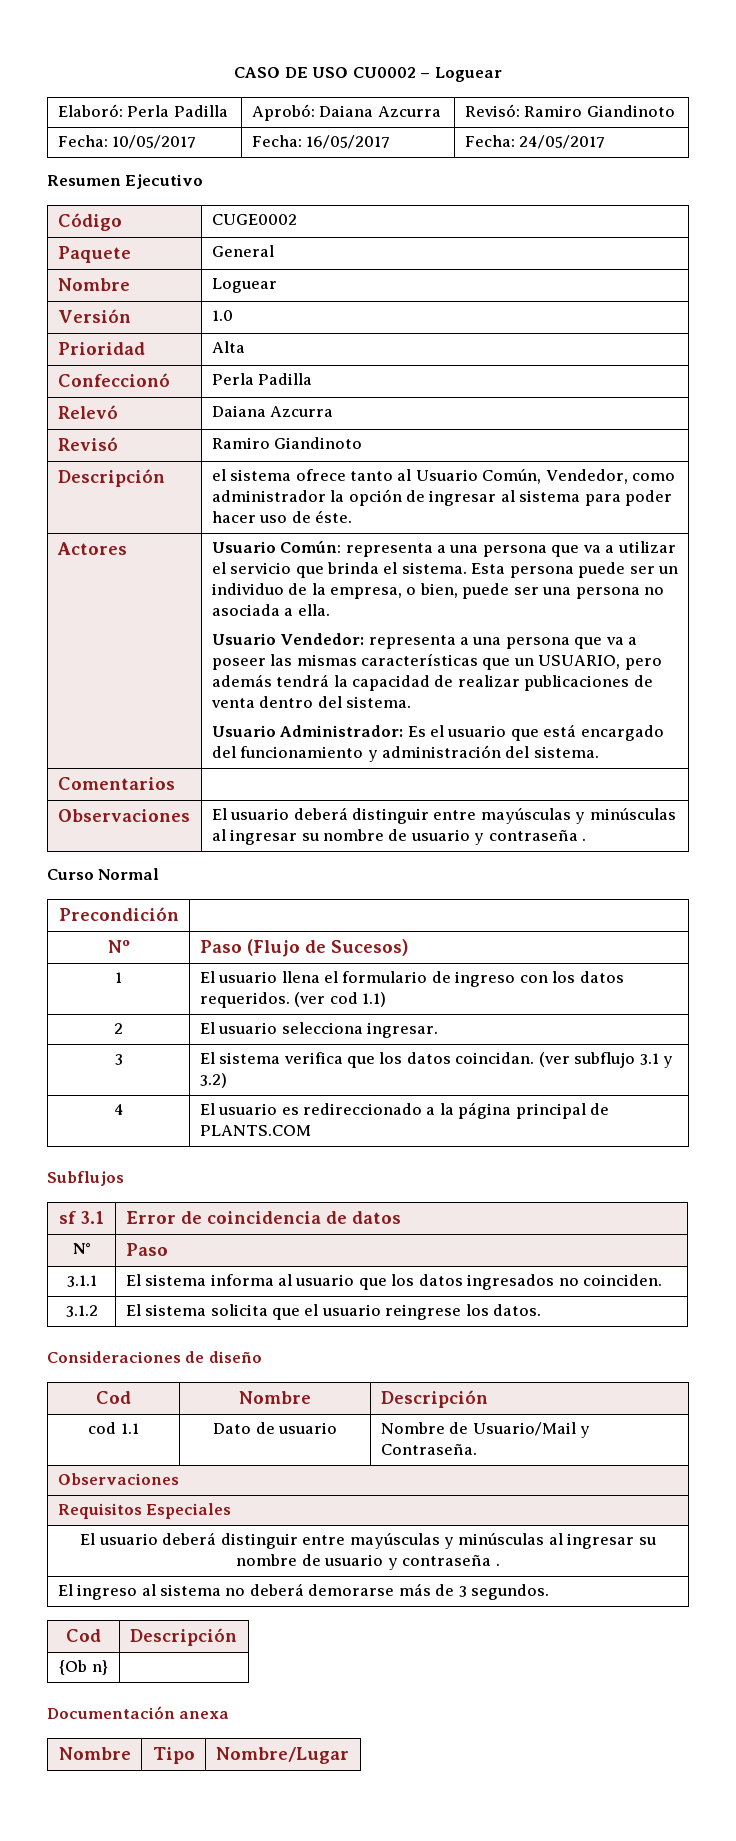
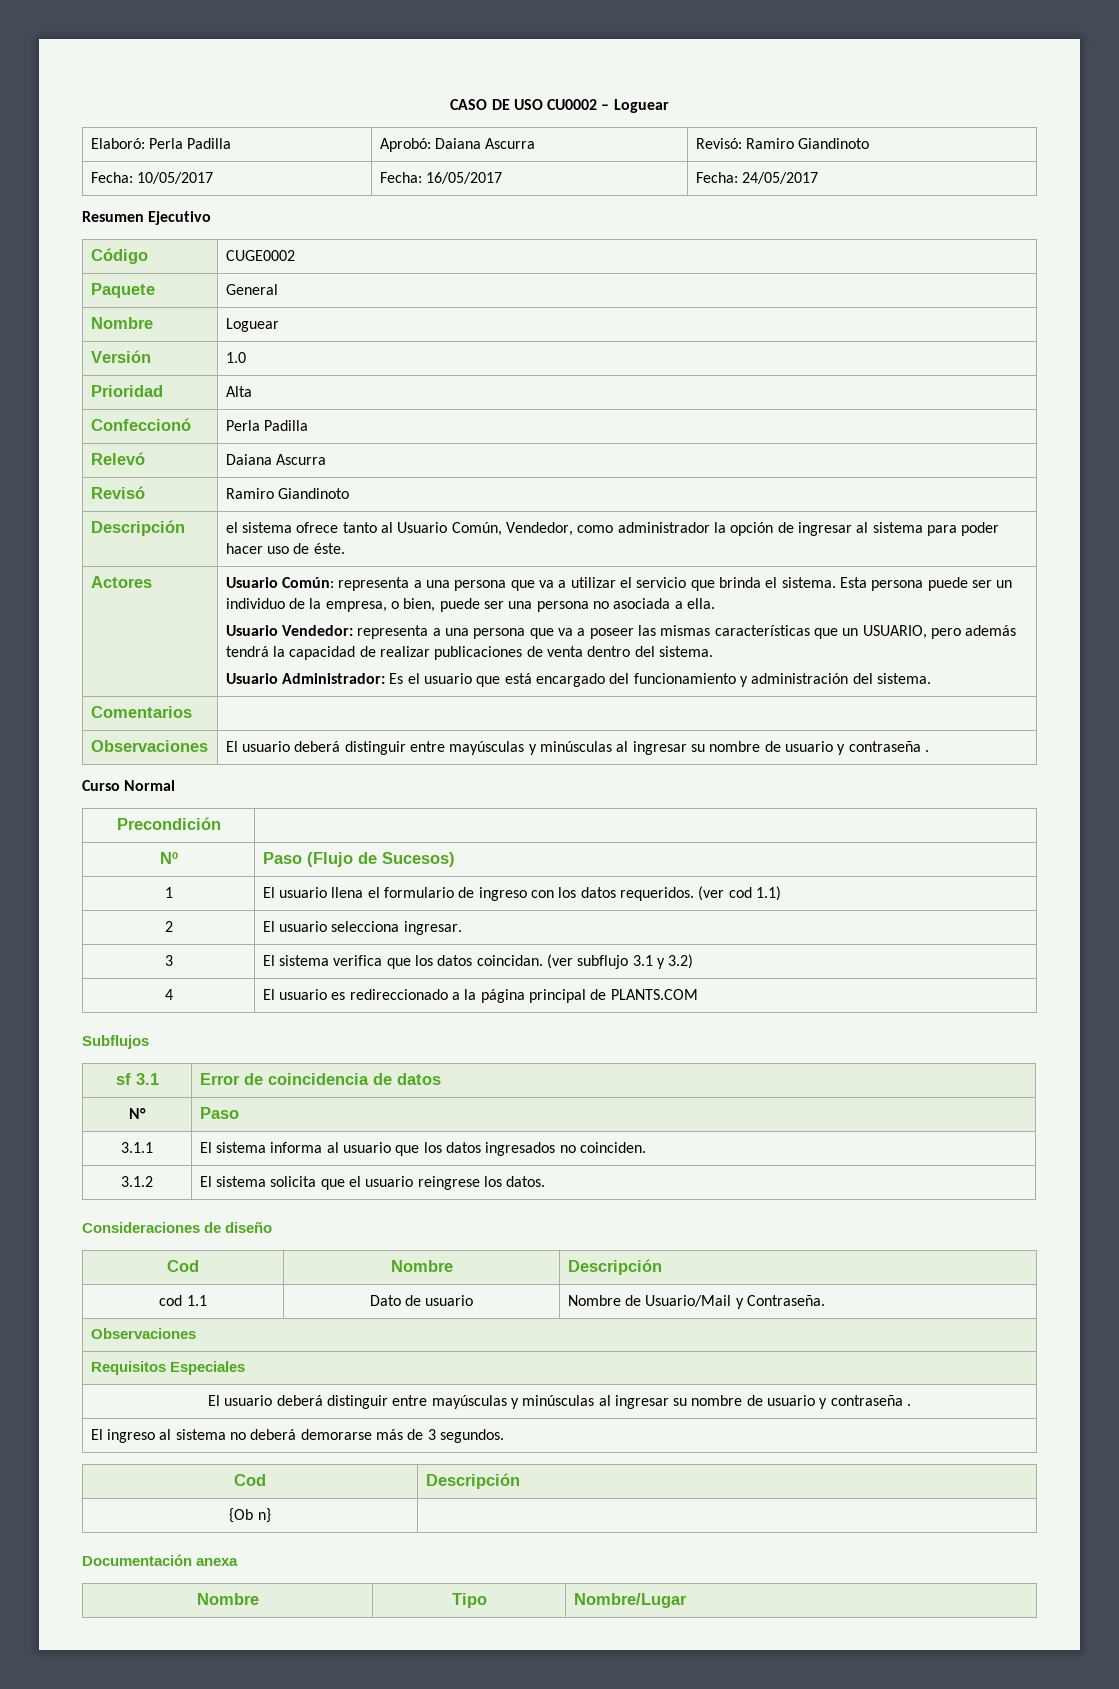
[377,106,441,117] Azcurra -> [485,138,536,149] Ascurra
[270,406,334,417] Azcurra -> [276,454,327,465] Ascurra

